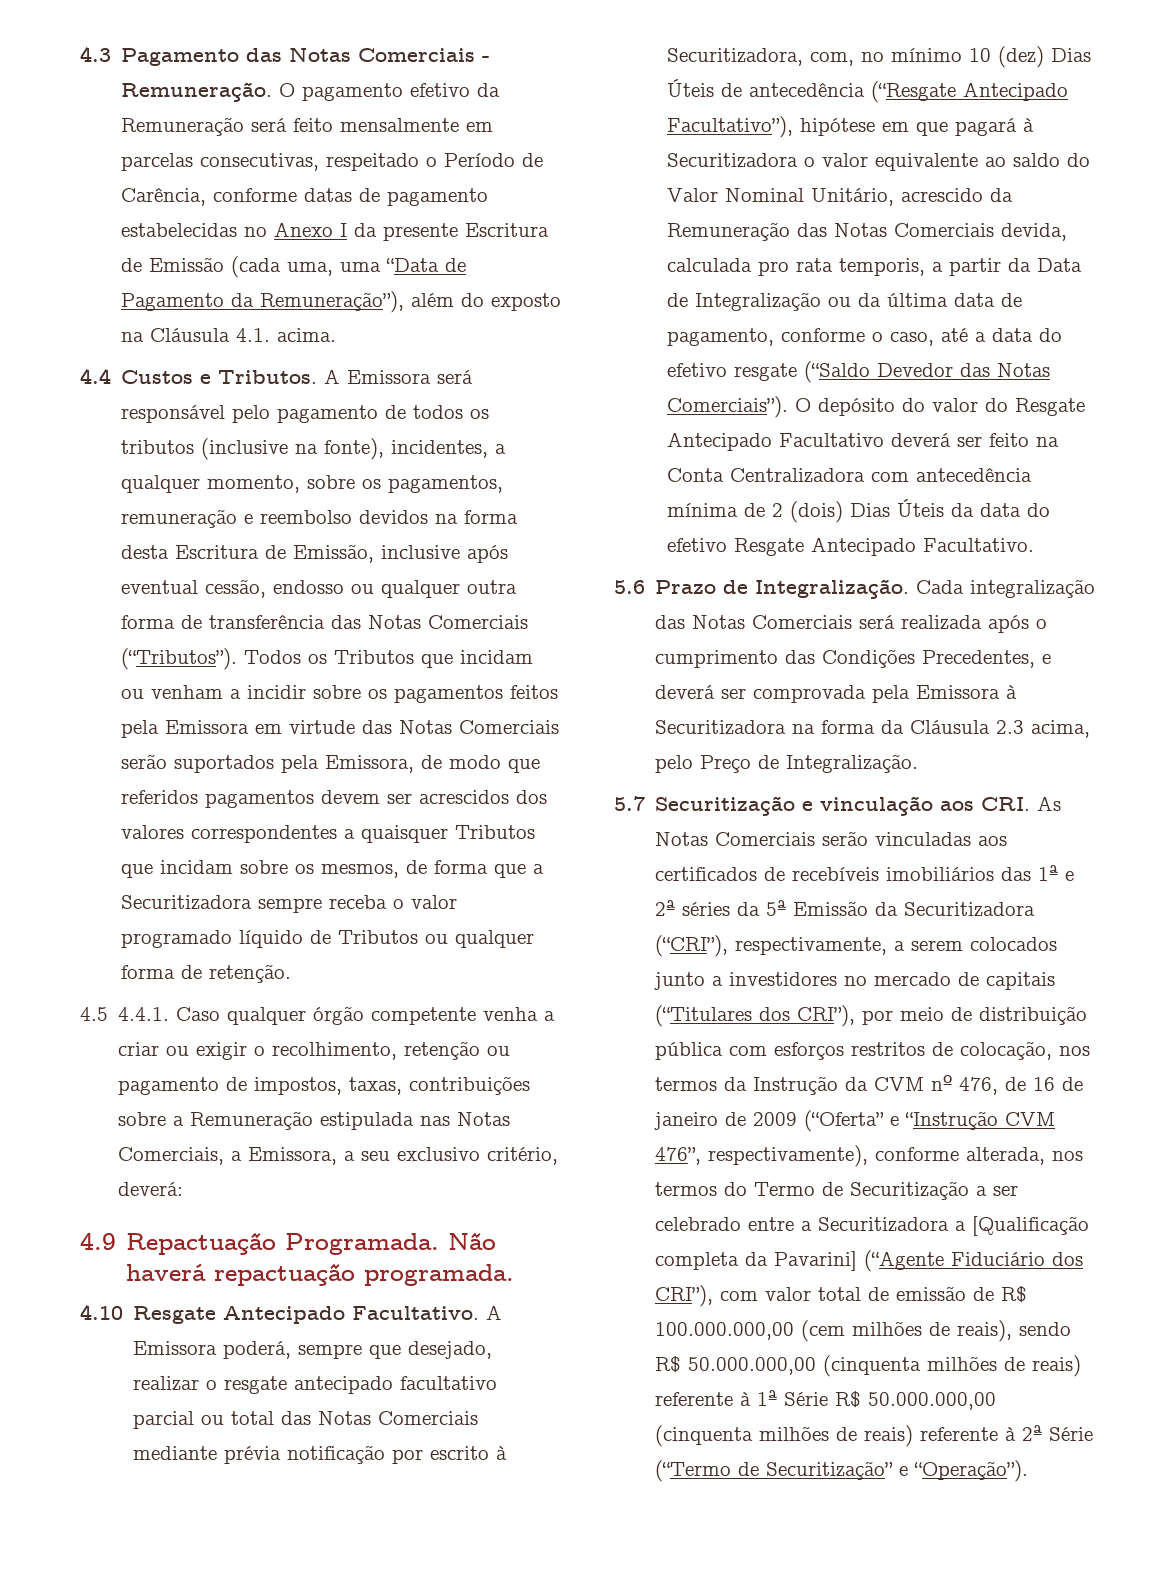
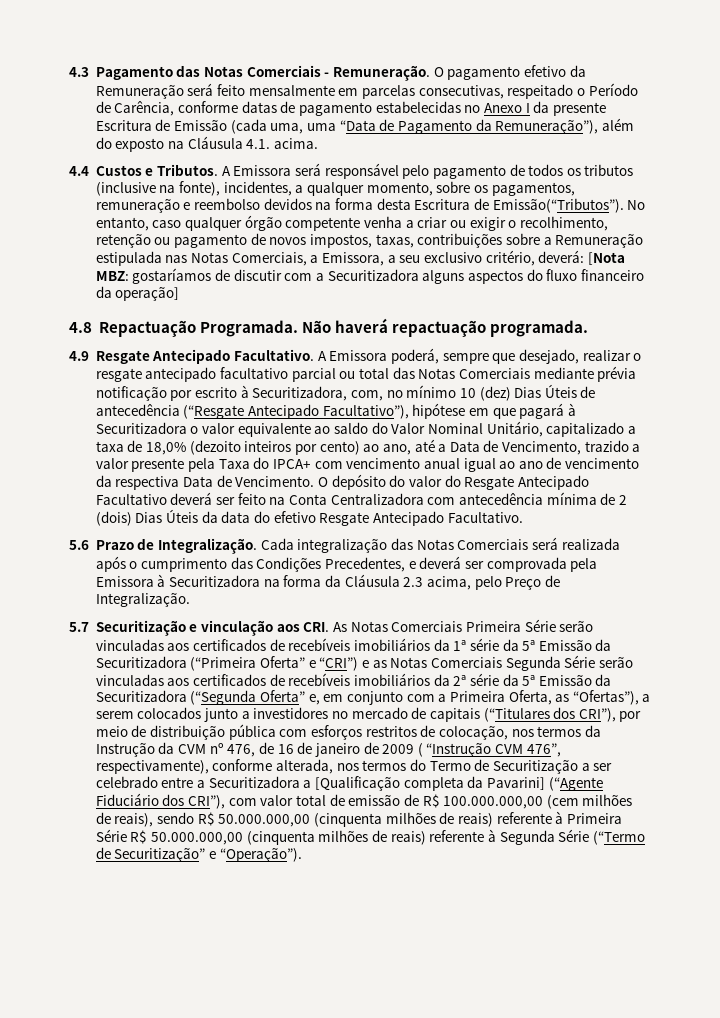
[293,544,509,563] [121,579,518,598] [121,614,529,629] [121,648,534,670] [121,685,559,703] [121,720,560,738] [121,754,541,773] [121,790,548,808] [121,825,536,843] [121,860,545,878] [121,895,458,913] [121,930,535,948] [121,964,292,983] [80,1007,221,1021] Emissão, inclusive após eventual cessão, endosso ou qualquer outra forma de transferência das Notas Comerciais (“Tributos”). Todos os Tributos que incidam ou venham a incidir sobre os pagamentos feitos pela Emissora em virtude das Notas Comerciais serão suportados pela Emissora, de modo que referidos pagamentos devem ser acrescidos dos valores correspondentes a quaisquer Tributos que incidam sobre os mesmos, de forma que a Securitizadora sempre receba o valor programado líquido de Tributos ou qualquer forma de retenção. // 4.5 4.4.1. Caso -> [492,198,646,213] [95,217,182,231] Emissão(“Tributos”). No entanto, caso
(248, 1084) none -> [269,237,307,245] novos
[80,1232,116,1250] // 4.9 -> [587,252,625,265] [95,268,644,284] [95,286,180,301] [69,322,92,333] [Nota MBZ: gostaríamos de discutir com a Securitizadora alguns aspectos do fluxo financeiro da operação] // 4.8
[80,1304,123,1320] 4.10 -> [69,351,89,361] 4.9
[901,188,1014,202] [667,222,1068,241] [667,258,1083,276] [667,292,1023,311] [667,328,1063,346] [667,361,1051,383] [667,396,789,418] acrescido da Remuneração das Notas Comerciais devida, calculada pro rata temporis, a partir da Data de Integralização ou da última data de pagamento, conforme o caso, até a data do efetivo resgate (“Saldo Devedor das Notas Comerciais”). -> [546,422,636,437] [95,439,641,455] [95,457,640,472] [95,475,315,490] capitalizado a taxa de 18,0% (dezoito inteiros por cento) ao ano, até a Data de Vencimento, trazido a valor presente pela Taxa do IPCA+ com vencimento anual igual ao ano de vencimento da respectiva Data de Vencimento.
[822,831,1008,846] [655,865,1075,881] [655,900,1036,917] [655,935,888,957] serão vinculadas aos certificados de recebíveis imobiliários das 1ª e 2ª séries da 5ª Emissão da Securitizadora (“CRI”), respectivamente, -> [465,619,594,632] [95,638,612,651] [95,655,633,671] [95,673,612,686] [95,690,639,705] Primeira Série serão vinculadas aos certificados de recebíveis imobiliários da 1ª série da 5ª Emissão da Securitizadora (“Primeira Oferta” e “CRI”) e as Notas Comerciais Segunda Série serão vinculadas aos certificados de recebíveis imobiliários da 2ª série da 5ª Emissão da Securitizadora (“Segunda Oferta” e, em conjunto com a Primeira Oferta, as “Ofertas”),
[804,1110,900,1132] (“Oferta” e -> [417,743,423,757] (
[757,1390,779,1406] 1ª -> [566,813,622,824] Primeira
[1022,1425,1044,1441] 2ª -> [499,830,555,845] Segunda

